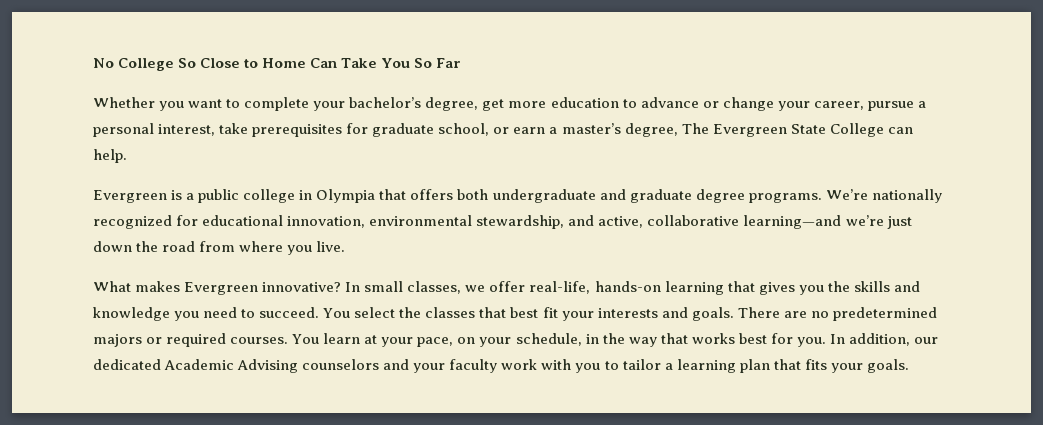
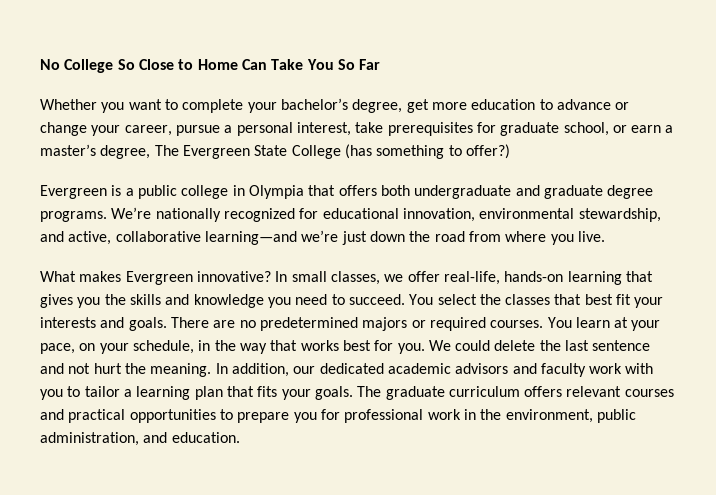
[887,127,913,134] [93,149,127,163] can help. -> [344,144,510,159] (has something to offer?)
[829,333,939,346] [93,359,446,373] In addition, our dedicated Academic Advising counselors and your -> [428,340,651,351] [40,363,537,377] We could delete the last sentence and not hurt the meaning. In addition, our dedicated academic advisors and
(909, 366) none -> [357,386,674,400] [40,409,636,423] [40,432,240,446] The graduate curriculum offers relevant courses and practical opportunities to prepare you for professional work in the environment, public administration, and education.

